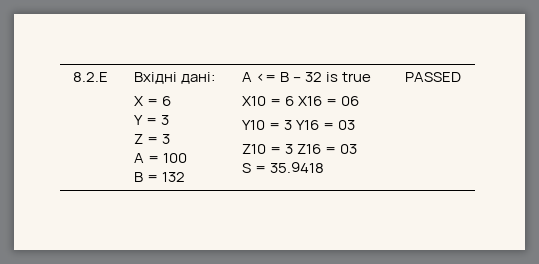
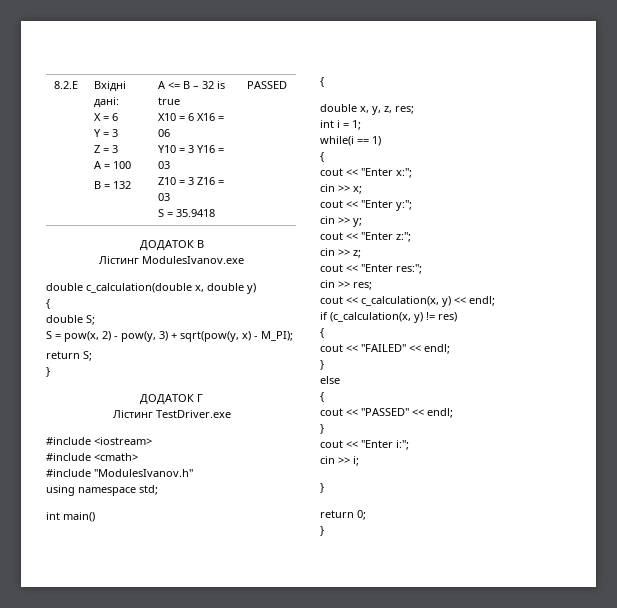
(461, 77) none -> [139,240,204,251] [99,256,244,264] [46,283,256,294] [46,299,50,309] [46,315,95,325] [46,331,293,342] [46,351,92,361] [46,367,50,377] [140,394,203,405] [112,410,231,418] [46,437,152,445] [46,453,138,461] [46,469,193,477] [46,485,158,496] [46,512,95,522] [320,77,324,87] [320,104,414,115] [320,120,361,130] [320,136,381,146] [320,152,324,162] [320,168,412,178] [320,184,362,194] [320,200,412,211] [320,216,362,227] [320,232,411,242] [320,248,361,258] [320,264,422,274] [320,280,372,290] [320,296,495,307] [320,312,457,323] [320,328,324,338] [320,344,450,354] [320,360,324,370] [320,376,340,384] [320,392,324,402] [320,408,453,418] [320,424,324,434] [320,440,409,450] [320,456,359,466] [320,483,324,493] [320,510,366,520] [320,526,324,536] // ДОДАТОК В // Лістинг ModulesIvanov.exe // double c_calculation(double x, double y) // { // double S; // S = pow(x, 2) - pow(y, 3) + sqrt(pow(y, x) - M_PI); // return S; // } // ДОДАТОК Г // Лістинг TestDriver.exe // #include <iostream> // #include <cmath> // #include "ModulesIvanov.h" // using namespace std; // int main() // { // double x, y, z, res; // int i = 1; // while(i == 1) // { // cout << "Enter x:"; // cin >> x; // cout << "Enter y:"; // cin >> y; // cout << "Enter z:"; // cin >> z; // cout << "Enter res:"; // cin >> res; // cout << c_calculation(x, y) << endl; // if (c_calculation(x, y) != res) // { // cout << "FAILED" << endl; // } // else // { // cout << "PASSED" << endl; // } // cout << "Enter i:"; // cin >> i; // } // return 0; // }

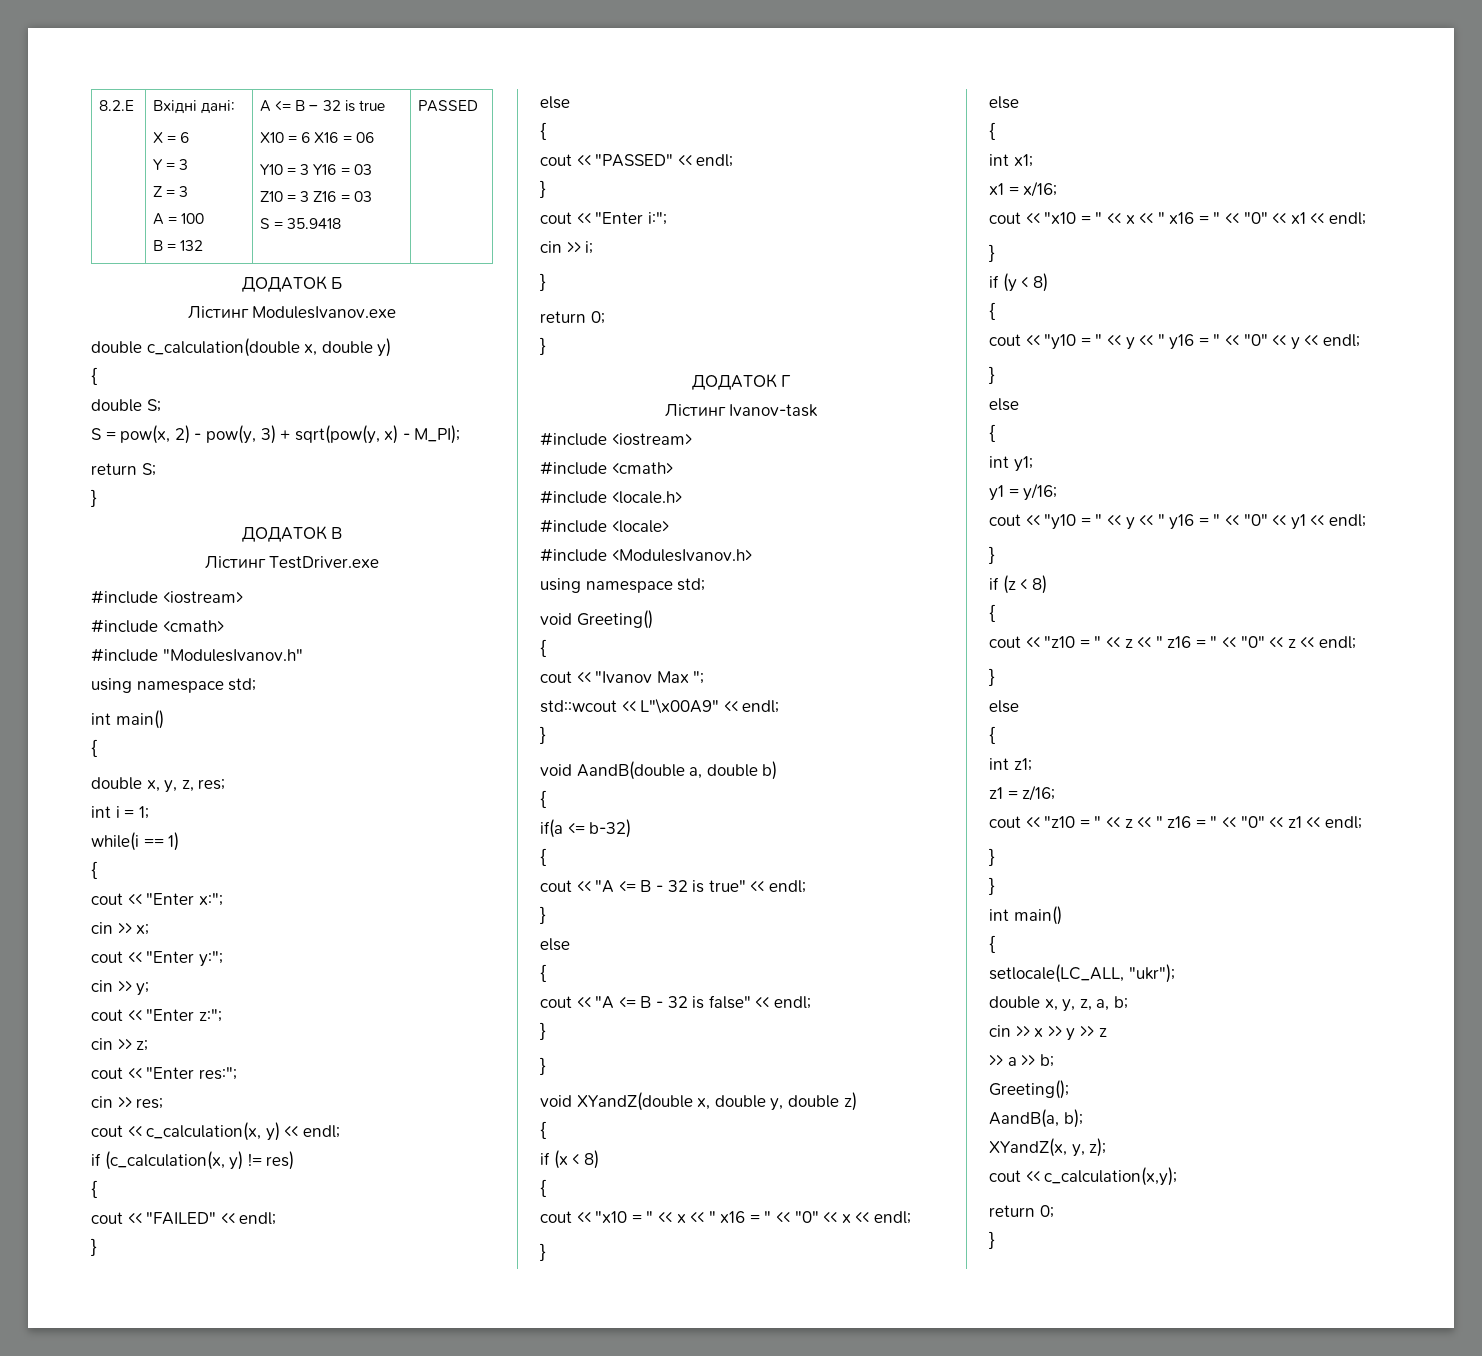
[196,240,204,248] В -> [331,277,343,289] Б
[197,394,203,402] Г -> [331,527,343,539] В
(324, 531) none -> [691,374,792,390] [664,404,819,417] [540,432,692,446] [540,461,673,475] [540,490,682,504] [540,519,669,533] [540,548,752,562] [540,578,706,593] [540,610,653,629] [540,639,546,657] [540,671,705,684] [540,698,780,714] [540,726,546,744] [540,761,778,780] [540,790,546,808] [540,819,632,838] [540,848,546,866] [540,880,806,893] [540,906,546,924] [540,938,570,951] [540,964,546,982] [540,995,811,1009] [540,1022,546,1040] [540,1057,546,1075] [540,1092,857,1111] [540,1121,546,1139] [540,1150,599,1169] [540,1179,546,1197] [540,1211,912,1224] [540,1243,546,1261] [989,96,1019,109] [989,122,995,140] [989,154,1033,167] [989,181,1058,197] [989,212,1367,225] [989,244,995,262] [989,273,1048,292] [989,302,995,320] [989,334,1361,350] [989,366,995,384] [989,398,1019,411] [989,424,995,442] [989,456,1033,472] [989,483,1058,501] [989,514,1367,530] [989,546,995,564] [989,575,1047,594] [989,604,995,622] [989,636,1357,649] [989,668,995,686] [989,700,1019,713] [989,726,995,744] [989,758,1032,771] [989,785,1056,801] [989,816,1363,829] [989,848,995,866] [989,877,995,895] [989,906,1062,925] [989,935,995,953] [989,964,1175,983] [989,996,1128,1012] [989,1025,1107,1041] [989,1054,1054,1067] [989,1080,1069,1099] [989,1109,1083,1128] [989,1138,1107,1157] [989,1167,1178,1186] [989,1205,1054,1218] [989,1231,995,1249] // ДОДАТОК Г // Лістинг Ivanov-task // #include <iostream> // #include <cmath> // #include <locale.h> // #include <locale> // #include <ModulesIvanov.h> // using namespace std; // void Greeting() // { // cout << "Ivanov Max "; // std::wcout << L"\x00A9" << endl; // } // void AandB(double a, double b) // { // if(a <= b-32) // { // cout << "A <= B - 32 is true" << endl; // } // else // { // cout << "A <= B - 32 is false" << endl; // } // } // void XYandZ(double x, double y, double z) // { // if (x < 8) // { // cout << "x10 = " << x << " x16 = " << "0" << x << endl; // } // else // { // int x1; // x1 = x/16; // cout << "x10 = " << x << " x16 = " << "0" << x1 << endl; // } // if (y < 8) // { // cout << "y10 = " << y << " y16 = " << "0" << y << endl; // } // else // { // int y1; // y1 = y/16; // cout << "y10 = " << y << " y16 = " << "0" << y1 << endl; // } // if (z < 8) // { // cout << "z10 = " << z << " z16 = " << "0" << z << endl; // } // else // { // int z1; // z1 = z/16; // cout << "z10 = " << z << " z16 = " << "0" << z1 << endl; // } // } // int main() // { // setlocale(LC_ALL, "ukr"); // double x, y, z, a, b; // cin >> x >> y >> z // >> a >> b; // Greeting(); // AandB(a, b); // XYandZ(x, y, z); // cout << c_calculation(x,y); // return 0; // }

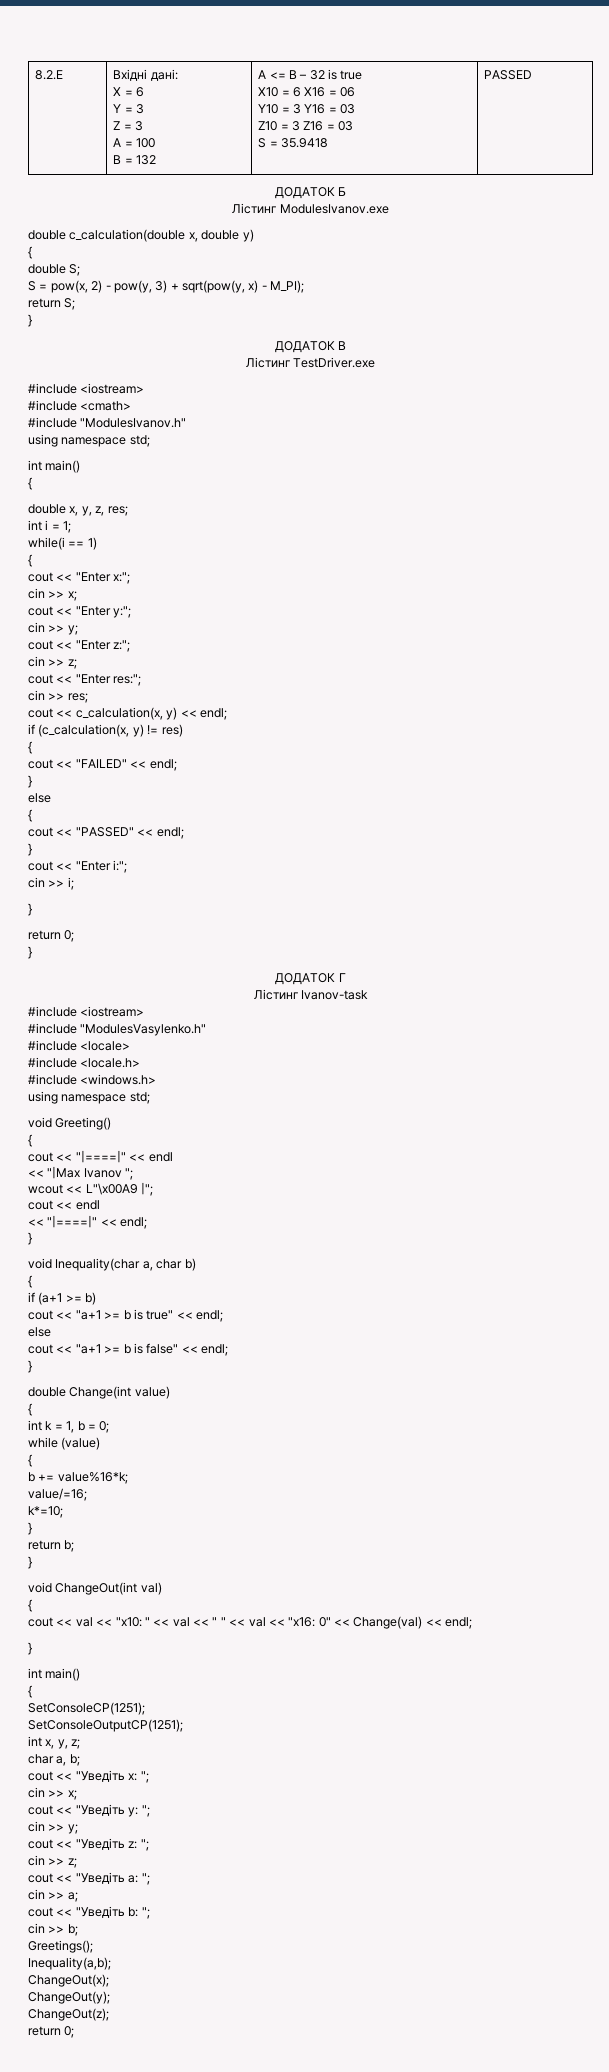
[611,462,673,474] <cmath> -> [80,1024,207,1036] [28,1040,131,1051] "ModulesVasylenko.h" // #include <locale>
[611,520,669,533] [540,548,752,562] <locale> // #include <ModulesIvanov.h> -> [80,1074,157,1085] <windows.h>
[595,671,705,684] [540,698,720,714] "Ivanov Max "; // std::wcout << L"\x00A9" -> [75,1150,173,1163] [28,1166,134,1180] [28,1182,154,1196] [28,1200,100,1210] [28,1215,98,1228] "|====|" << endl // << "|Max Ivanov "; // wcout << L"\x00A9 |"; // cout << endl // << "|====|"
[576,761,758,780] AandB(double a, double -> [55,1258,183,1271] Inequality(char a, char
[540,819,632,838] [540,848,546,866] [540,880,688,893] if(a <= b-32) // { // cout << "A <= B - 32 -> [28,1292,97,1305] [28,1310,131,1320] if (a+1 >= b) // cout << "a+1 >= b
[540,906,546,924] [540,938,570,951] [540,964,546,982] [540,996,688,1009] // } // else // { // cout << "A <= B - 32 -> [28,1327,51,1337] [28,1344,131,1354] // else // cout << "a+1 >= b
[540,1057,546,1075] [540,1092,857,1111] [540,1121,546,1139] [540,1150,599,1169] [540,1179,546,1197] [540,1211,912,1224] [540,1243,546,1261] [989,96,1019,109] [989,122,995,140] [989,154,1033,167] [989,181,1058,197] [989,212,1367,225] [989,244,995,262] [989,273,1048,292] [989,302,995,320] [989,334,1361,350] [989,366,995,384] [989,398,1019,411] [989,424,995,442] [989,456,1033,472] [989,483,1058,501] [989,514,1367,530] [989,546,995,564] [989,575,1047,594] [989,604,995,622] [989,636,1357,649] [989,668,995,686] [989,700,1019,713] [989,726,995,744] [989,758,1032,771] [989,785,1056,801] [989,816,1363,829] [989,848,995,866] [989,877,995,895] [989,906,1062,925] [989,935,995,953] [989,964,1175,983] [989,996,1128,1012] [989,1025,1107,1041] [989,1054,1054,1067] [989,1080,1069,1099] [989,1109,1083,1128] [989,1138,1107,1157] [989,1167,1178,1186] [989,1205,1054,1218] [989,1231,995,1249] } // void XYandZ(double x, double y, double z) // { // if (x < 8) // { // cout << "x10 = " << x << " x16 = " << "0" << x << endl; // } // else // { // int x1; // x1 = x/16; // cout << "x10 = " << x << " x16 = " << "0" << x1 << endl; // } // if (y < 8) // { // cout << "y10 = " << y << " y16 = " << "0" << y << endl; // } // else // { // int y1; // y1 = y/16; // cout << "y10 = " << y << " y16 = " << "0" << y1 << endl; // } // if (z < 8) // { // cout << "z10 = " << z << " z16 = " << "0" << z << endl; // } // else // { // int z1; // z1 = z/16; // cout << "z10 = " << z << " z16 = " << "0" << z1 << endl; // } // } // int main() // { // setlocale(LC_ALL, "ukr"); // double x, y, z, a, b; // cin >> x >> y >> z // >> a >> b; // Greeting(); // AandB(a, b); // XYandZ(x, y, z); // cout << c_calculation(x,y); // return 0; // } -> [28,1386,170,1399] [28,1403,32,1416] [28,1420,110,1433] [28,1437,101,1450] [28,1454,32,1467] [28,1472,128,1484] [28,1488,87,1501] [28,1506,63,1518] [28,1522,32,1535] [28,1540,75,1552] [28,1556,32,1569] [28,1582,162,1595] [28,1599,32,1612] [28,1616,473,1629] [28,1642,32,1655] [28,1668,81,1681] [28,1685,32,1698] [28,1702,145,1715] [28,1719,183,1732] [28,1736,81,1749] [28,1754,80,1766] [28,1770,149,1783] [28,1787,77,1800] [28,1804,150,1817] [28,1821,78,1834] [28,1838,149,1851] [28,1855,77,1868] [28,1872,150,1885] [28,1889,78,1902] [28,1906,150,1919] [28,1923,78,1936] [28,1940,93,1953] [28,1957,111,1970] [28,1974,109,1987] [28,1991,110,2004] [28,2008,109,2021] [28,2026,75,2038] double Change(int value) // { // int k = 1, b = 0; // while (value) // { // b += value%16*k; // value/=16; // k*=10; // } // return b; // } // void ChangeOut(int val) // { // cout << val << "x10: " << val << " " << val << "x16: 0" << Change(val) << endl; // } // int main() // { // SetConsoleCP(1251); // SetConsoleOutputCP(1251); // int x, y, z; // char a, b; // cout << "Уведіть x: "; // cin >> x; // cout << "Уведіть y: "; // cin >> y; // cout << "Уведіть z: "; // cin >> z; // cout << "Уведіть a: "; // cin >> a; // cout << "Уведіть b: "; // cin >> b; // Greetings(); // Inequality(a,b); // ChangeOut(x); // ChangeOut(y); // ChangeOut(z); // return 0;

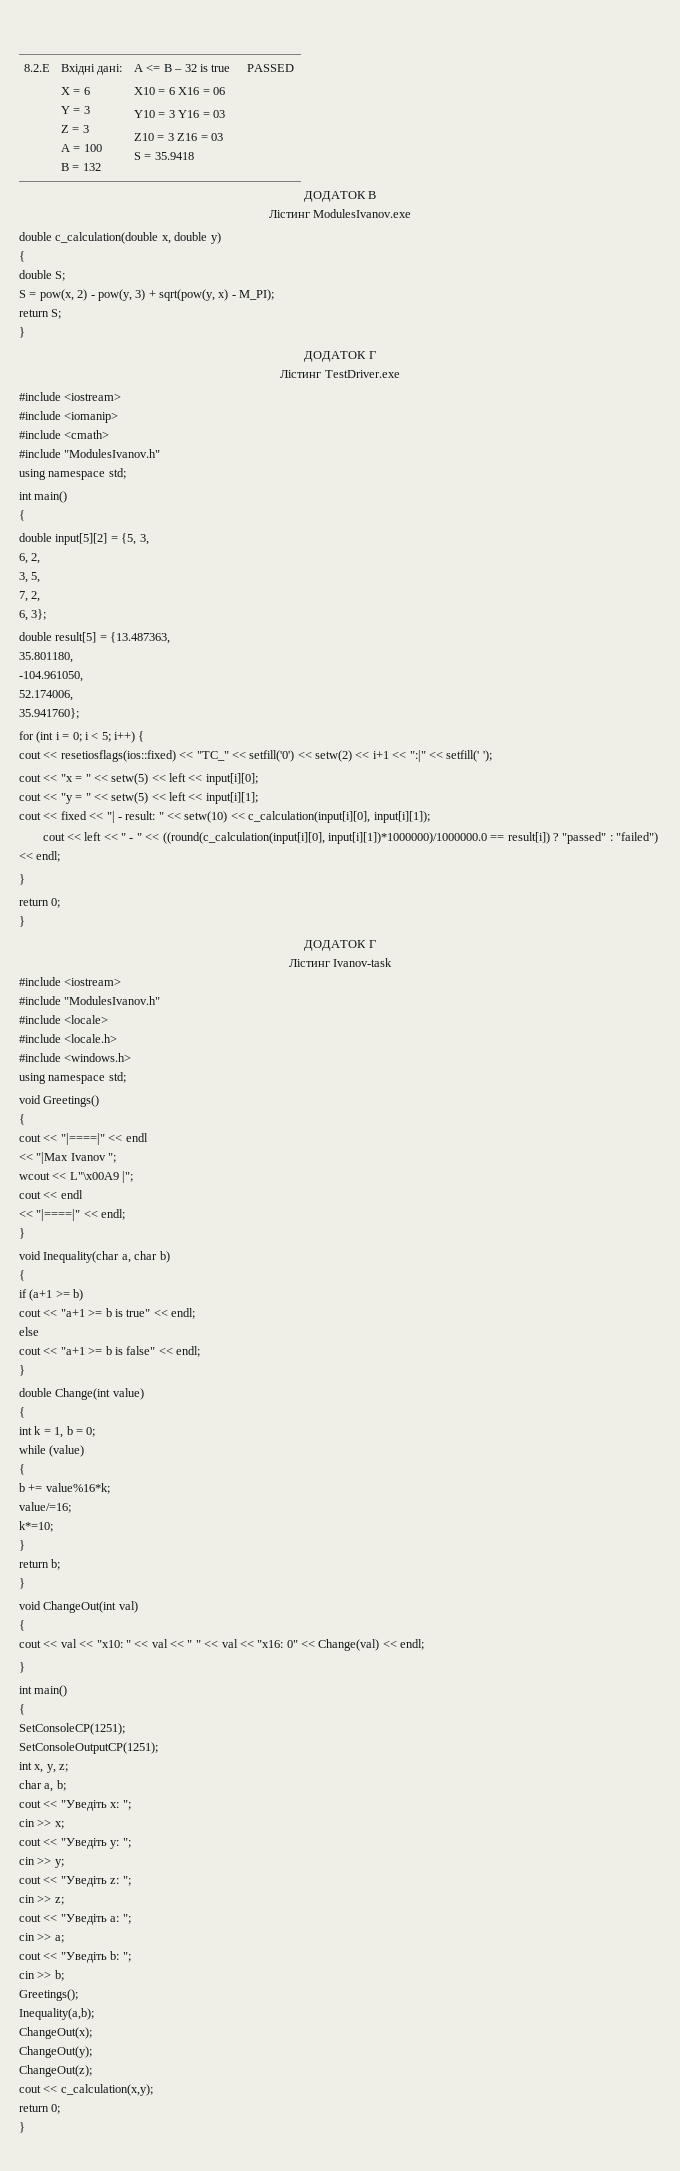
[338,187,347,196] Б -> [368,191,377,199] В
[338,341,347,350] В -> [368,351,376,359] Г
(145, 388) none -> [19,411,119,423] // #include <iomanip>
[69,506,128,516] [28,520,72,533] [28,537,97,550] [28,554,32,567] [28,572,131,584] [28,588,77,601] [28,606,132,618] [28,622,78,635] [28,640,131,652] [28,656,77,669] [28,674,142,686] [28,690,88,703] [28,707,227,720] [28,724,183,737] [28,741,32,754] [28,759,177,771] [28,775,32,788] [28,793,51,803] [28,809,32,822] [28,827,184,839] [28,843,32,856] [28,860,128,873] [28,877,74,890] x, y, z, res; // int i = 1; // while(i == 1) // { // cout << "Enter x:"; // cin >> x; // cout << "Enter y:"; // cin >> y; // cout << "Enter z:"; // cin >> z; // cout << "Enter res:"; // cin >> res; // cout << c_calculation(x, y) << endl; // if (c_calculation(x, y) != res) // { // cout << "FAILED" << endl; // } // else // { // cout << "PASSED" << endl; // } // cout << "Enter i:"; // cin >> i; -> [55,533,149,545] [19,553,41,564] [19,572,41,583] [19,591,41,602] [19,609,47,621] [19,632,171,644] [19,652,73,663] [19,671,83,682] [19,690,73,701] [19,708,79,719] [19,731,145,743] [19,750,492,762] [19,773,258,785] [19,792,258,804] [19,811,430,823] [42,832,659,844] [19,851,61,862] input[5][2] = {5, 3, // 6, 2, // 3, 5, // 7, 2, // 6, 3}; // double result[5] = {13.487363, // 35.801180, // -104.961050, // 52.174006, // 35.941760}; // for (int i = 0; i < 5; i++) { // cout << resetiosflags(ios::fixed) << "TC_" << setfill('0') << setw(2) << i+1 << ":|" << setfill(' '); // cout << "x = " << setw(5) << left << input[i][0]; // cout << "y = " << setw(5) << left << input[i][1]; // cout << fixed << "| - result: " << setw(10) << c_calculation(input[i][0], input[i][1]); // cout << left << " - " << ((round(c_calculation(input[i][0], input[i][1])*1000000)/1000000.0 == result[i]) ? "passed" : "failed") << endl;
[80,1024,207,1036] "ModulesVasylenko.h" -> [64,996,161,1005] "ModulesIvanov.h"
[55,1117,112,1130] Greeting() -> [43,1095,100,1107] Greetings()
[28,2026,75,2038] // return 0; -> [19,2084,153,2096] [19,2104,61,2114] [19,2122,25,2133] // cout << c_calculation(x,y); // return 0; // }

